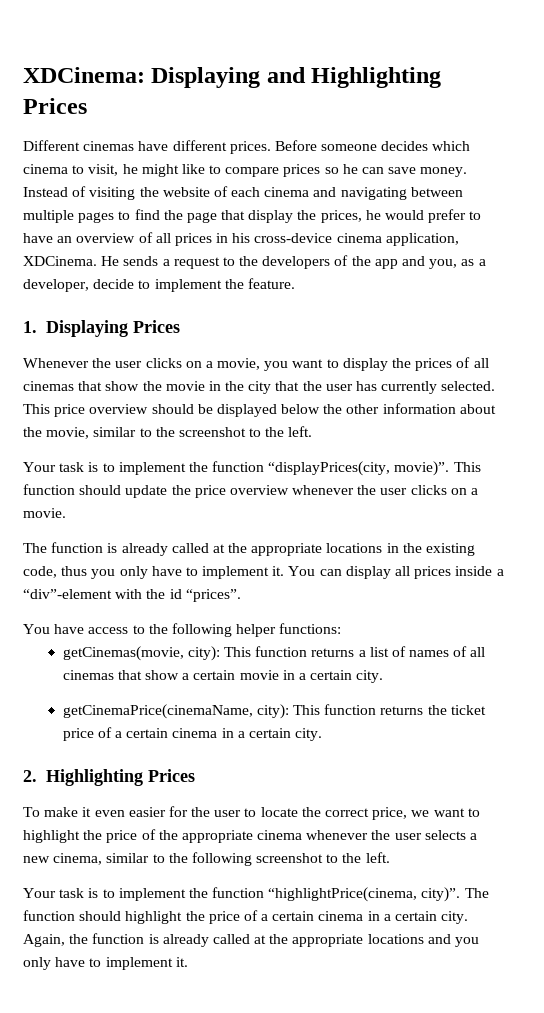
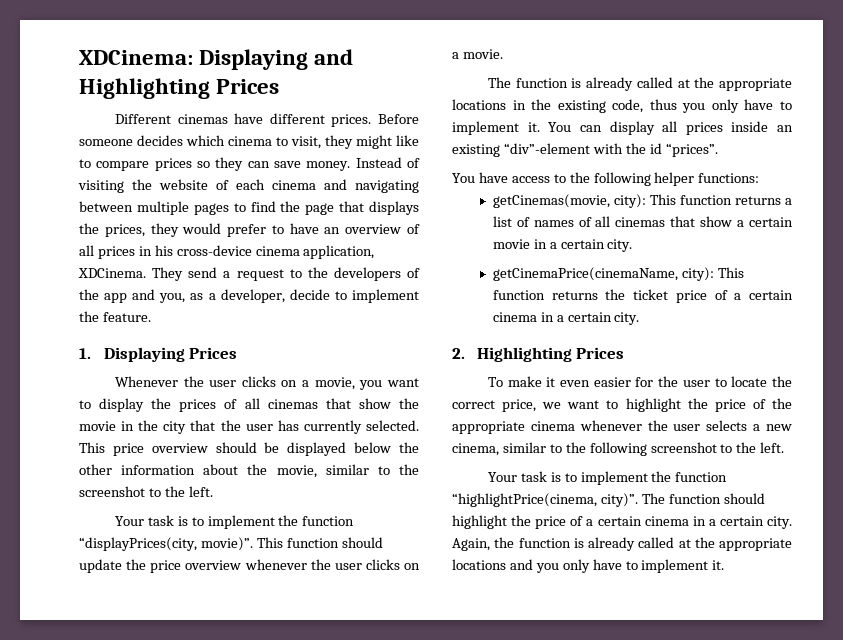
[122,164,138,174] he -> [325,135,353,149] they
[342,164,358,174] he -> [215,157,244,171] they
[248,210,294,223] display -> [369,201,419,215] displays
[365,210,381,220] he -> [150,223,179,237] they
[101,256,159,266] He sends -> [152,267,218,281] They send
[496,569,504,576] a -> [777,125,793,132] [452,144,500,157] an existing

